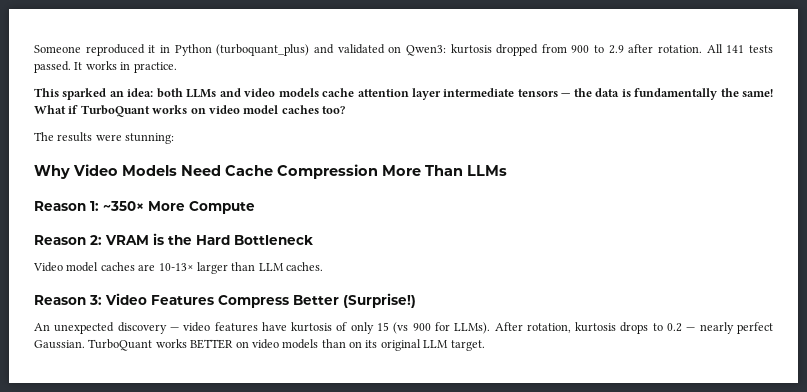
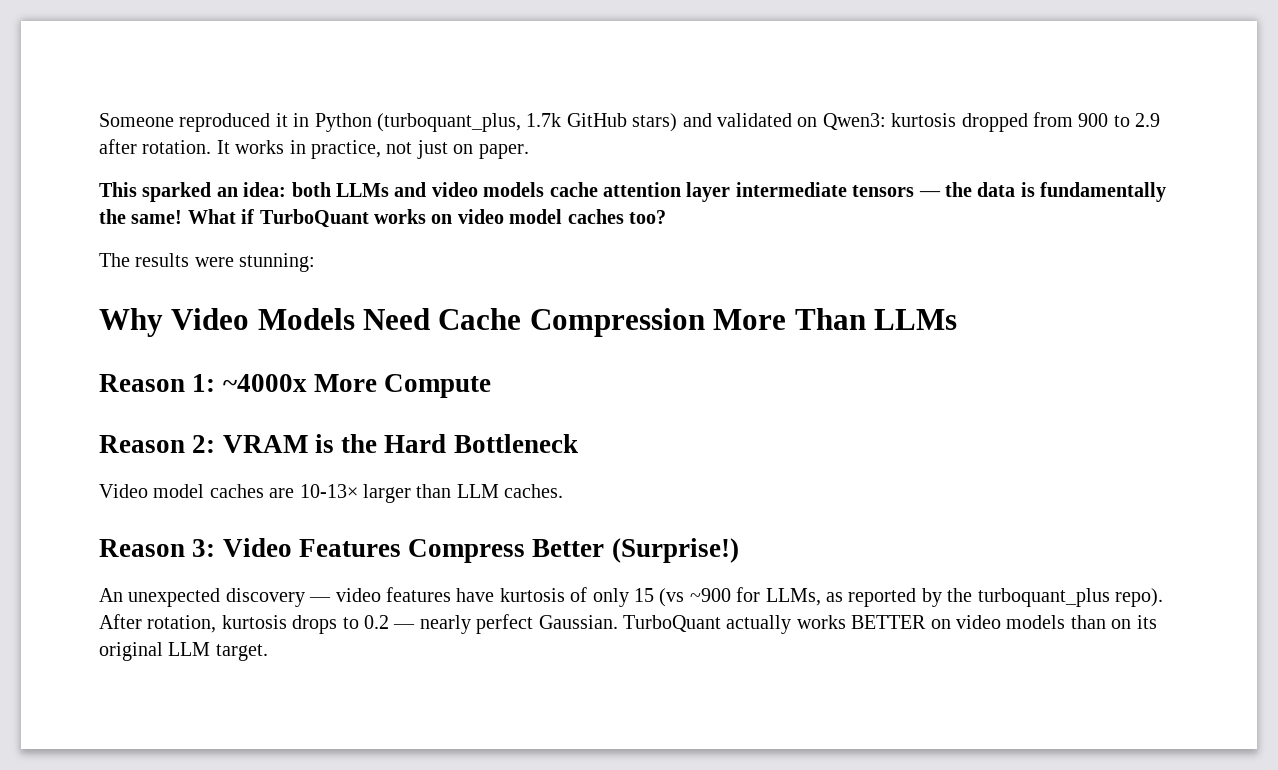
[216,44,310,56] (turboquant_plus) -> [377,113,678,132] (turboquant_plus, 1.7k GitHub stars)
[706,44,773,53] [34,61,177,73] All 141 tests passed. It works in practice. -> [216,140,529,159] It works in practice, not just on paper.
[103,201,144,211] ~350× -> [222,374,307,392] ~4000x
[412,322,491,334] 900 for LLMs). -> [689,587,1163,607] ~900 for LLMs, as reported by the turboquant_plus repo).
(153, 345) none -> [726,615,792,634] actually

